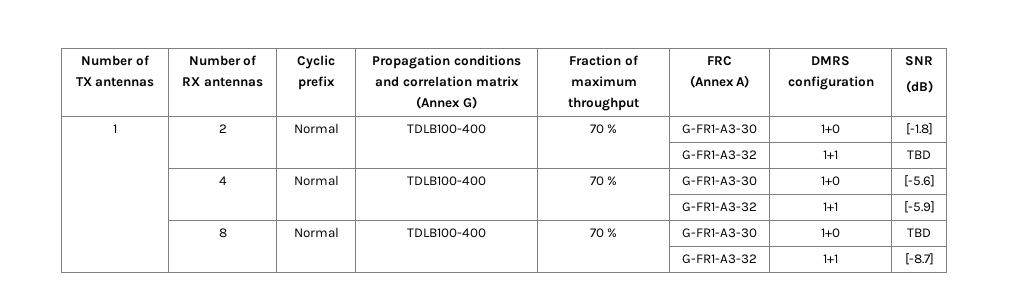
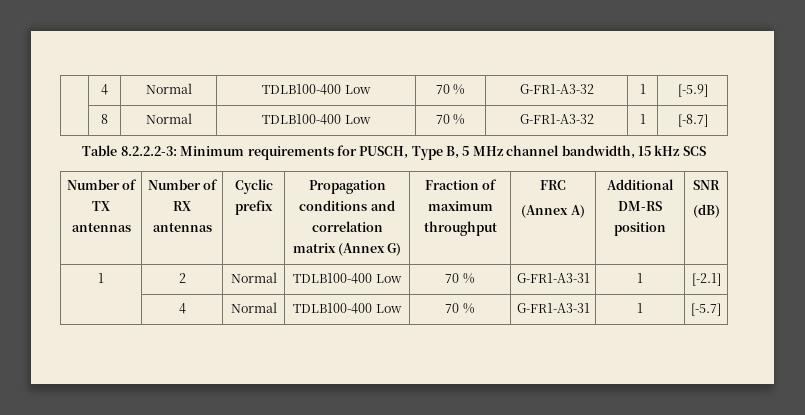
(81, 60) none -> [101,84,108,95] [145,83,192,94] [262,84,371,95] [435,84,466,95] [519,84,594,94] [639,84,646,94] [677,84,708,97] [101,114,108,124] [145,113,192,124] [262,114,371,125] [435,114,466,125] [519,114,594,124] [639,114,646,124] [677,114,708,127] [82,145,706,160] | 4 | Normal | TDLB100-400 Low | 70 % | G-FR1-A3-32 | 1 | [-5.9] // | 8 | Normal | TDLB100-400 Low | 70 % | G-FR1-A3-32 | 1 | [-8.7] // Table 8.2.2.2-3: Minimum requirements for PUSCH, Type B, 5 MHz channel bandwidth, 15 kHz SCS //
[811,56,850,66] [787,76,874,90] DMRS configuration -> [607,179,674,190] [618,201,662,211] [614,222,666,236] Additional DM-RS position
[589,124,618,134] [682,124,757,134] [821,124,840,134] [905,123,933,135] [682,150,757,160] [823,150,838,159] [907,150,931,159] [218,176,227,185] [293,175,339,186] [407,176,486,186] [589,176,618,186] [682,176,757,186] [821,176,840,186] [903,175,935,187] [682,202,757,212] [823,202,838,211] [903,201,935,213] [218,228,227,238] [293,227,339,238] [407,228,486,238] [589,228,618,238] [682,228,757,238] [821,228,840,238] [907,228,931,237] [682,254,757,264] [823,254,838,263] [904,253,934,265] | 70 % | G-FR1-A3-30 | 1+0 | [-1.8] // | | | | | G-FR1-A3-32 | 1+1 | TBD // | 4 | Normal | TDLB100-400 | 70 % | G-FR1-A3-30 | 1+0 | [-5.6] // | | | | | G-FR1-A3-32 | 1+1 | [-5.9] // | 8 | Normal | TDLB100-400 | 70 % | G-FR1-A3-30 | 1+0 | TBD // | | | | | G-FR1-A3-32 | 1+1 | [-8.7] -> [375,274,402,283] [445,273,475,284] [516,273,590,283] [637,273,643,283] [691,273,721,286] [178,303,186,314] [230,302,277,313] [293,303,402,314] [445,303,475,314] [516,303,590,313] [637,303,643,313] [691,303,721,316] Low | 70 % | G-FR1-A3-31 | 1 | [-2.1] // | 4 | Normal | TDLB100-400 Low | 70 % | G-FR1-A3-31 | 1 | [-5.7]

